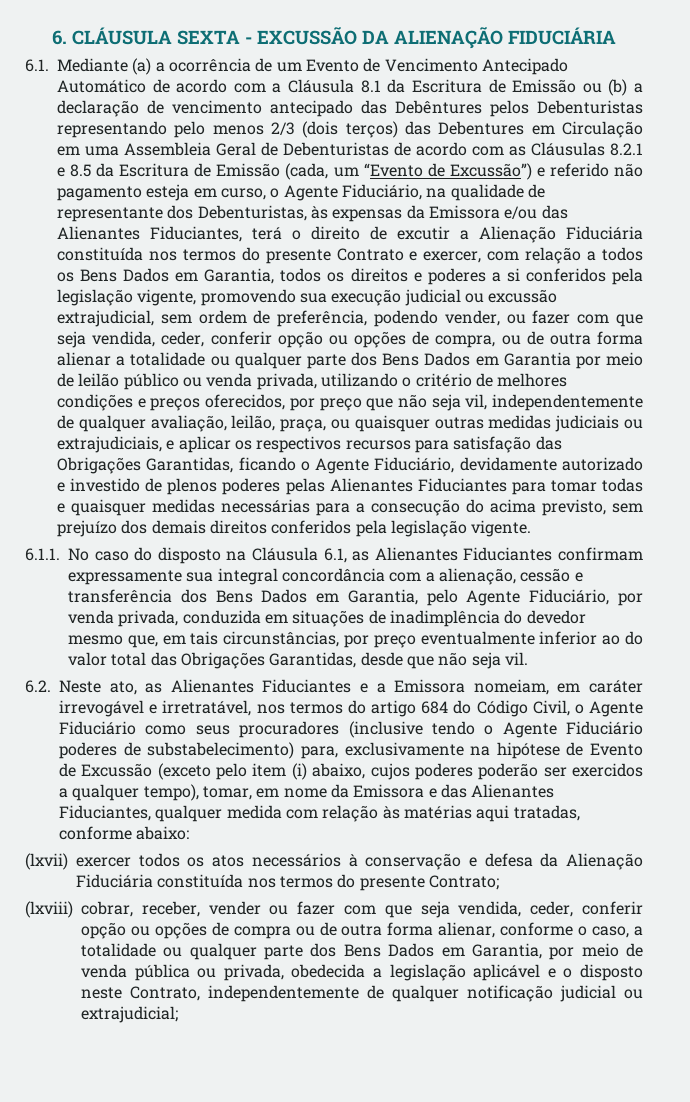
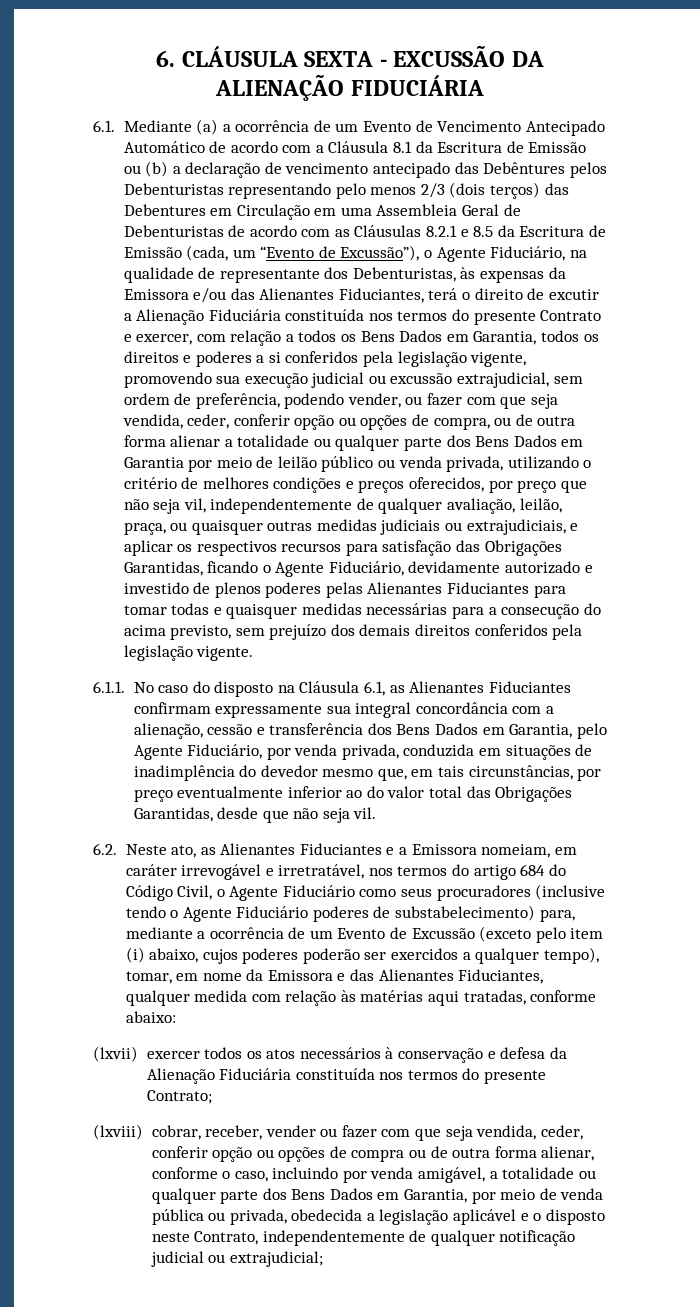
[449,163,644,180] [57,184,266,201] Excussão”) e referido não pagamento esteja em curso, -> [340,245,420,261] Excussão”),
[344,742,584,759] exclusivamente na hipótese de -> [125,927,333,939] mediante a ocorrência de um
(630, 932) none -> [272,1167,486,1183] incluindo por venda amigável,

